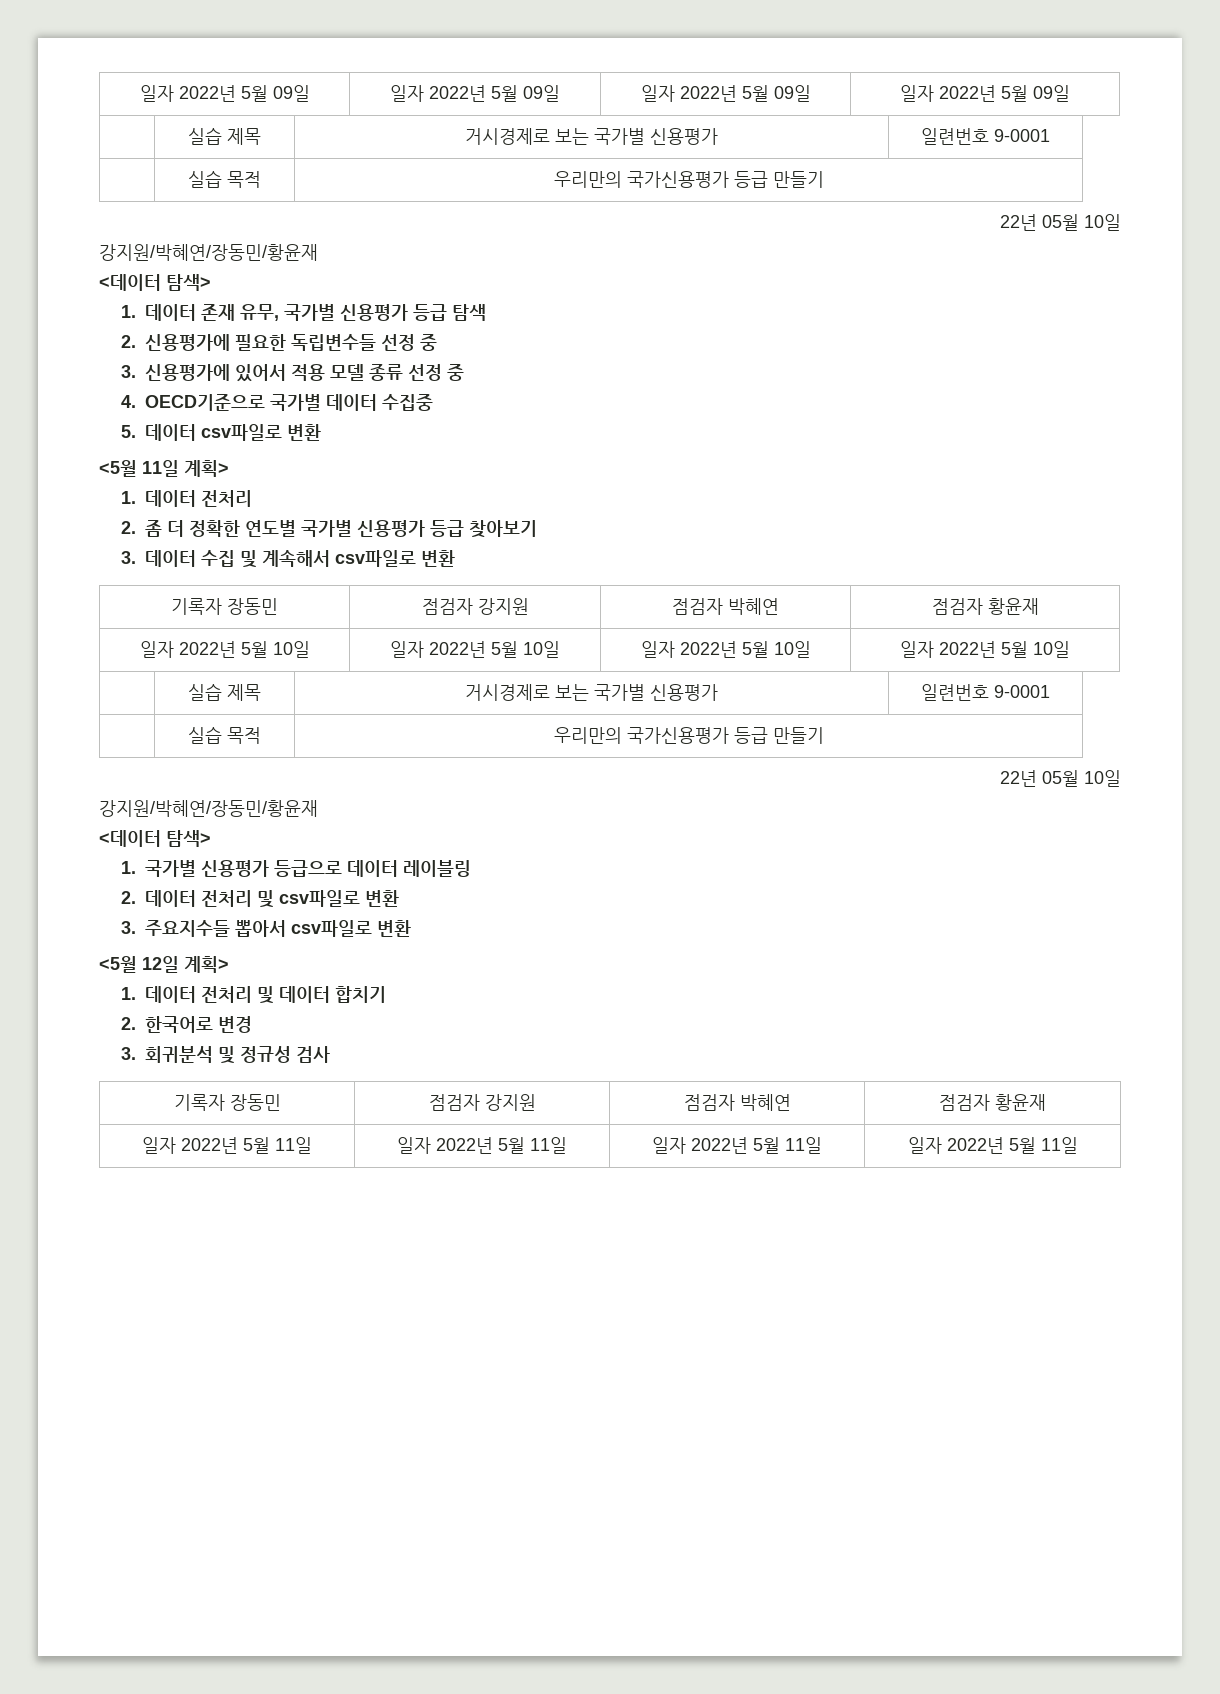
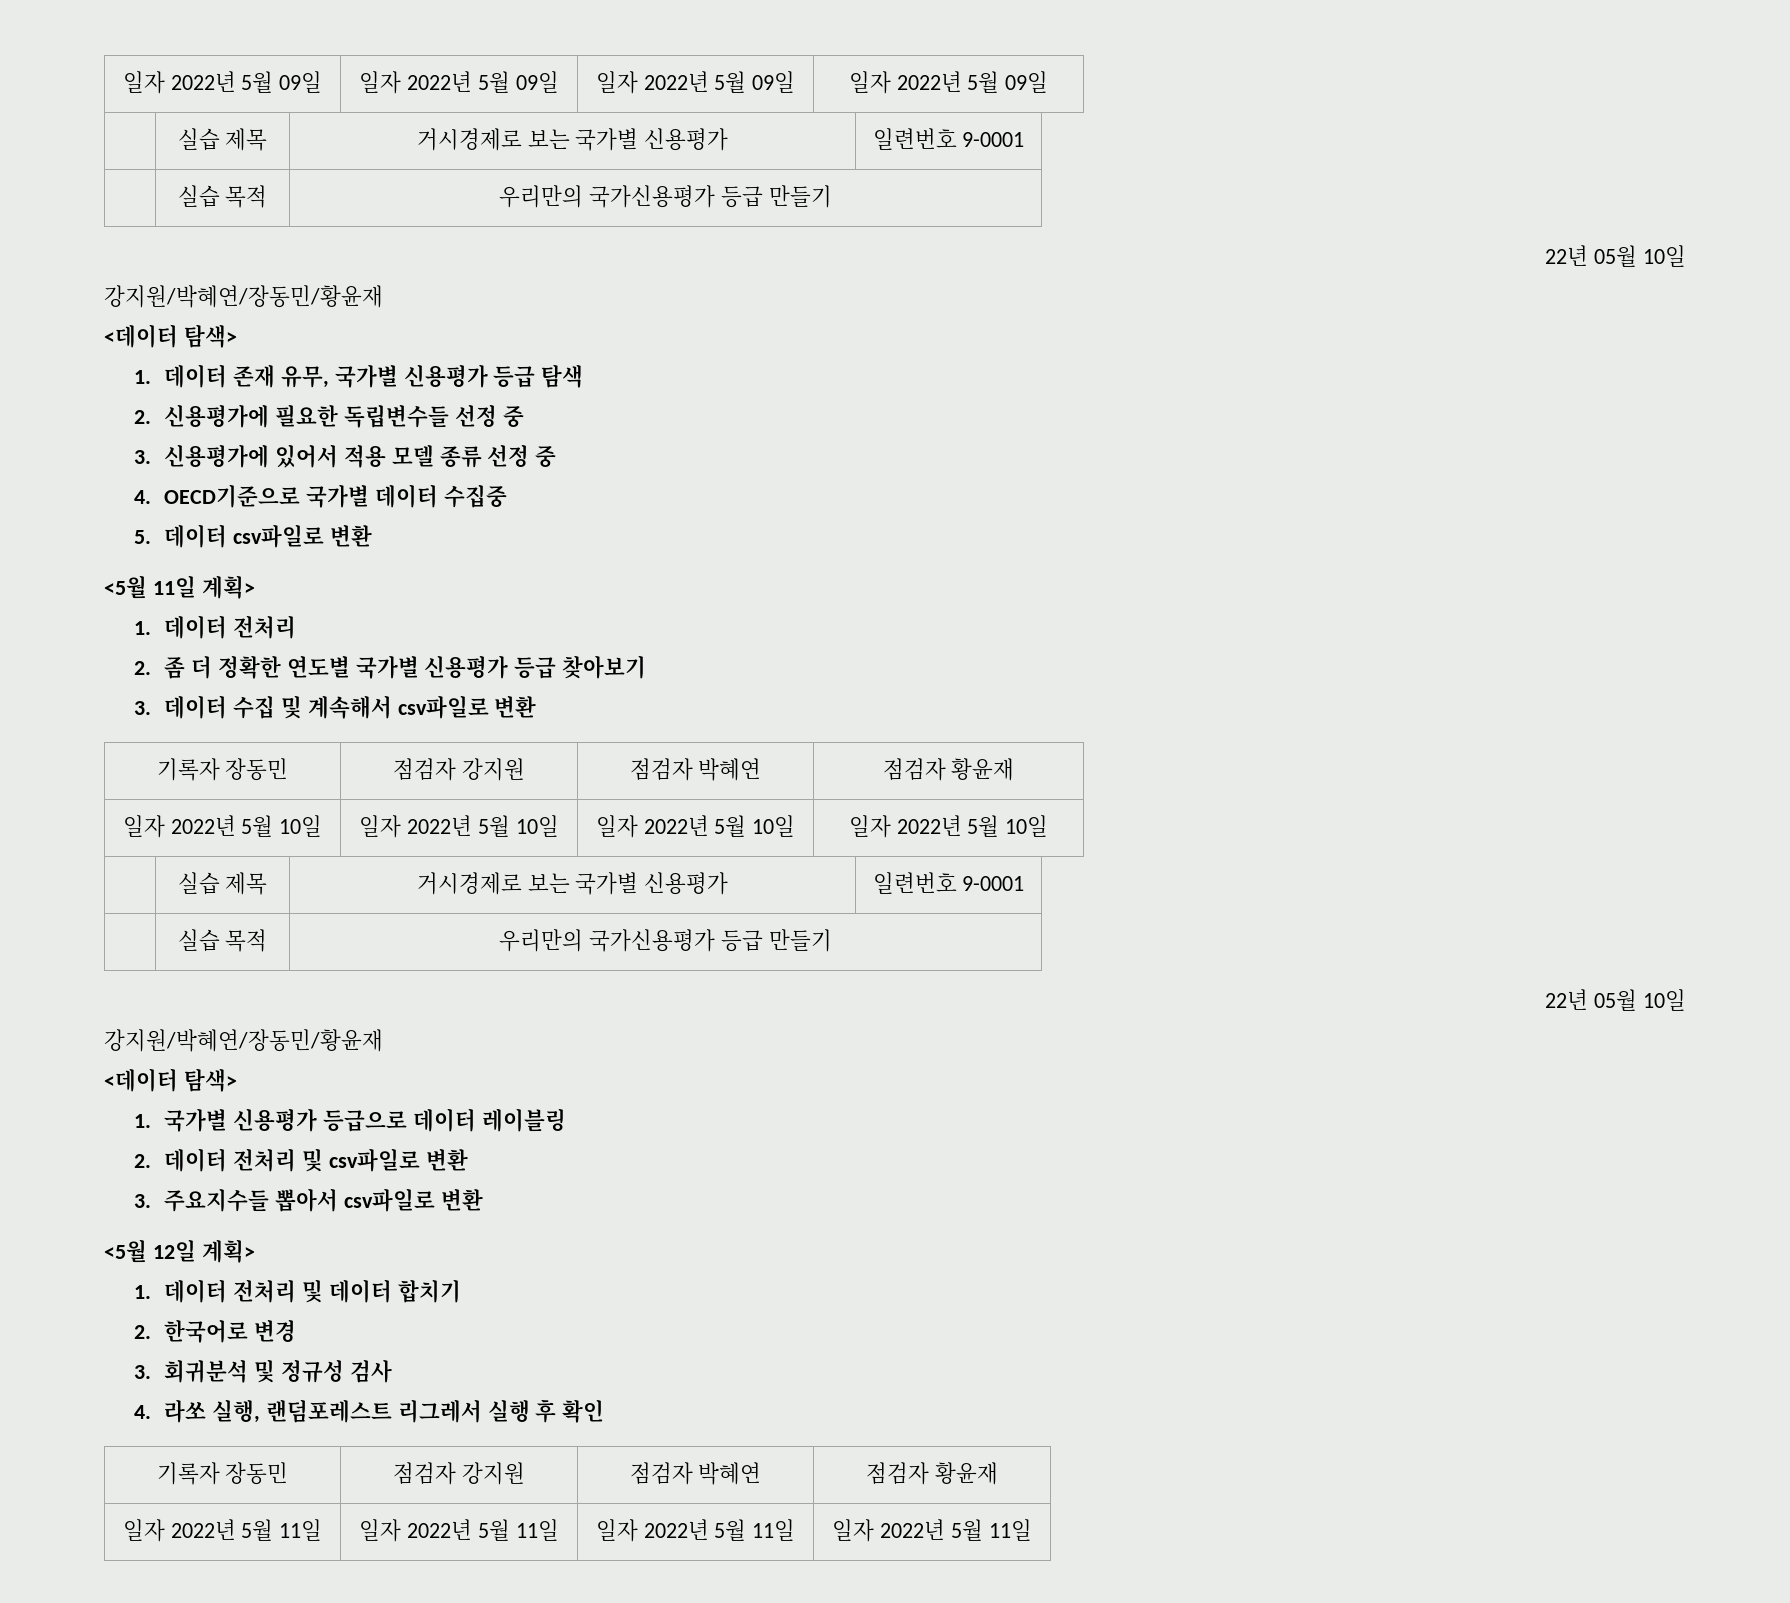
(330, 1054) none -> [134,1399,605,1423] // 4. 라쏘 실행, 랜덤포레스트 리그레서 실행 후 확인

